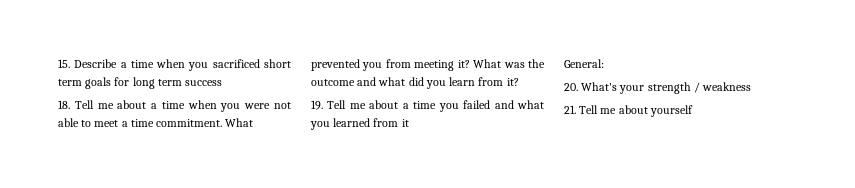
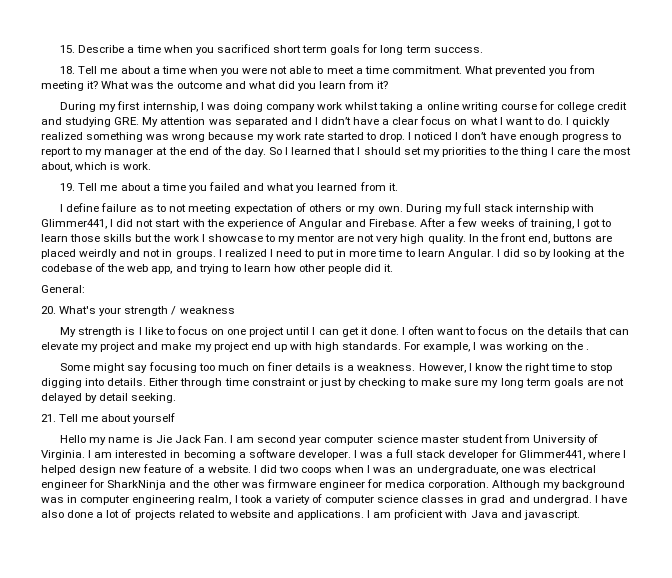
[185,80,223,86] success -> [433,47,483,53] success.
(519, 82) none -> [60,101,628,112] [41,116,611,127] [41,132,621,142] [41,146,631,157] [41,162,152,172] // During my first internship, I was doing company work whilst taking a online writing course for college credit and studying GRE. My attention was separated and I didn’t have a clear focus on what I want to do. I quickly realized something was wrong because my work rate started to drop. I noticed I don’t have enough progress to report to my manager at the end of the day. So I learned that I should set my priorities to the thing I care the most about, which is work.
[401,119,409,127] it -> [388,183,398,191] [60,203,595,214] [41,218,612,229] [41,233,613,244] [41,249,624,259] [41,263,394,274] it. // I define failure as to not meeting expectation of others or my own. During my full stack internship with Glimmer441, I did not start with the experience of Angular and Firebase. After a few weeks of training, I got to learn those skills but the work I showcase to my mentor are not very high quality. In the front end, buttons are placed weirdly and not in groups. I realized I need to put in more time to learn Angular. I did so by looking at the codebase of the web app, and trying to learn how other people did it.
(752, 86) none -> [60,326,629,337] [41,342,589,352] [60,362,613,373] [41,378,624,388] [41,393,177,403] // My strength is I like to focus on one project until I can get it done. I often want to focus on the details that can elevate my project and make my project end up with high standards. For example, I was working on the . // Some might say focusing too much on finer details is a weakness. However, I know the right time to stop digging into details. Either through time constraint or just by checking to make sure my long term goals are not delayed by detail seeking.
(693, 111) none -> [60,434,599,445] [41,449,626,460] [41,464,596,475] [41,479,626,490] [41,494,627,505] [41,509,580,520] // Hello my name is Jie Jack Fan. I am second year computer science master student from University of Virginia. I am interested in becoming a software developer. I was a full stack developer for Glimmer441, where I helped design new feature of a website. I did two coops when I was an undergraduate, one was electrical engineer for SharkNinja and the other was firmware engineer for medica corporation. Although my background was in computer engineering realm, I took a variety of computer science classes in grad and undergrad. I have also done a lot of projects related to website and applications. I am proficient with Java and javascript.

